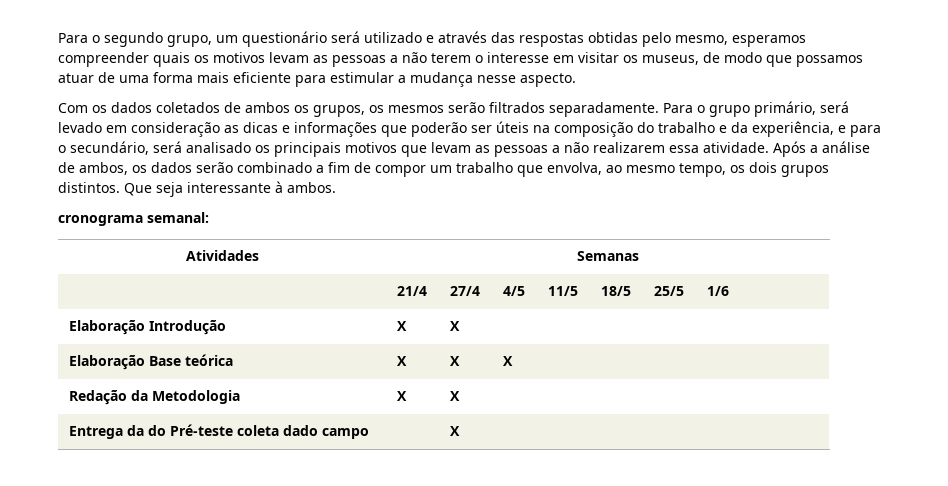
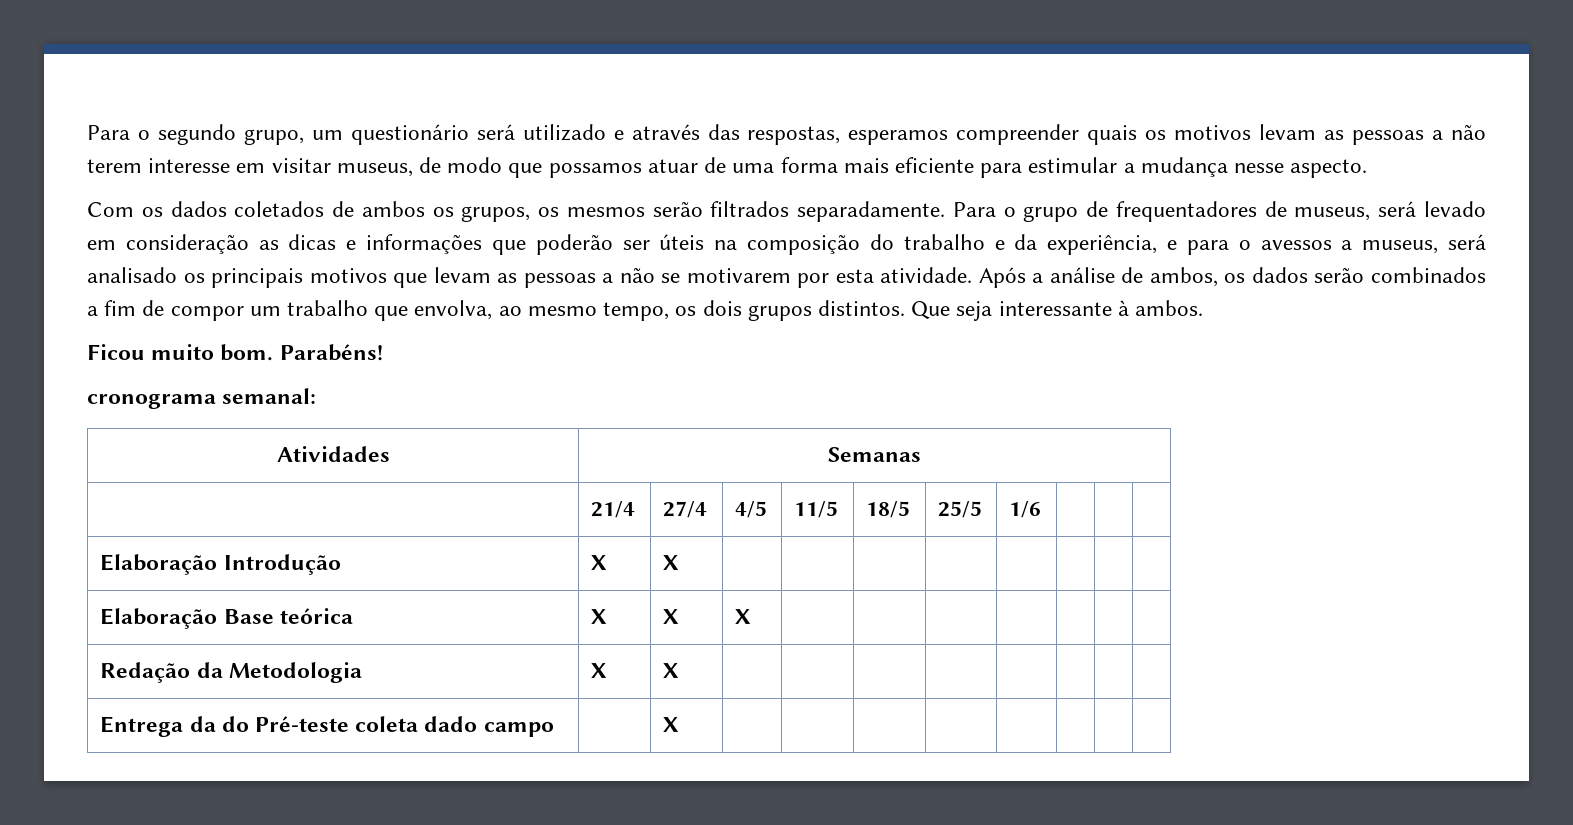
[519,32,728,47] respostas obtidas pelo mesmo, -> [747,126,841,145] respostas,
[475,55,483,63] o -> (142, 166) none
[623,55,638,63] os -> (331, 165) none
[754,101,816,117] primário, -> [1086,201,1371,222] de frequentadores de museus,
[70,141,149,155] secundário, -> [1260,240,1439,254] avessos a museus,
[593,142,699,153] realizarem essa -> [661,268,874,288] se motivarem por esta
[237,162,312,173] combinado -> [1370,267,1486,283] combinados
(336, 187) none -> [87,344,383,361] // Ficou muito bom. Parabéns!

